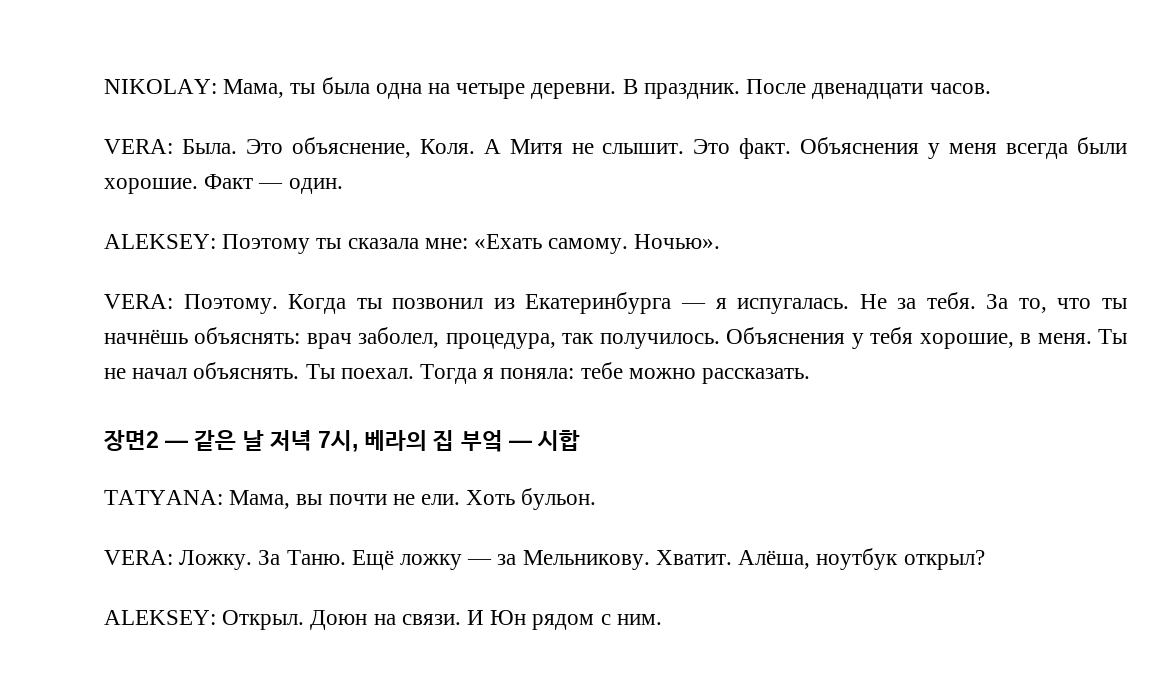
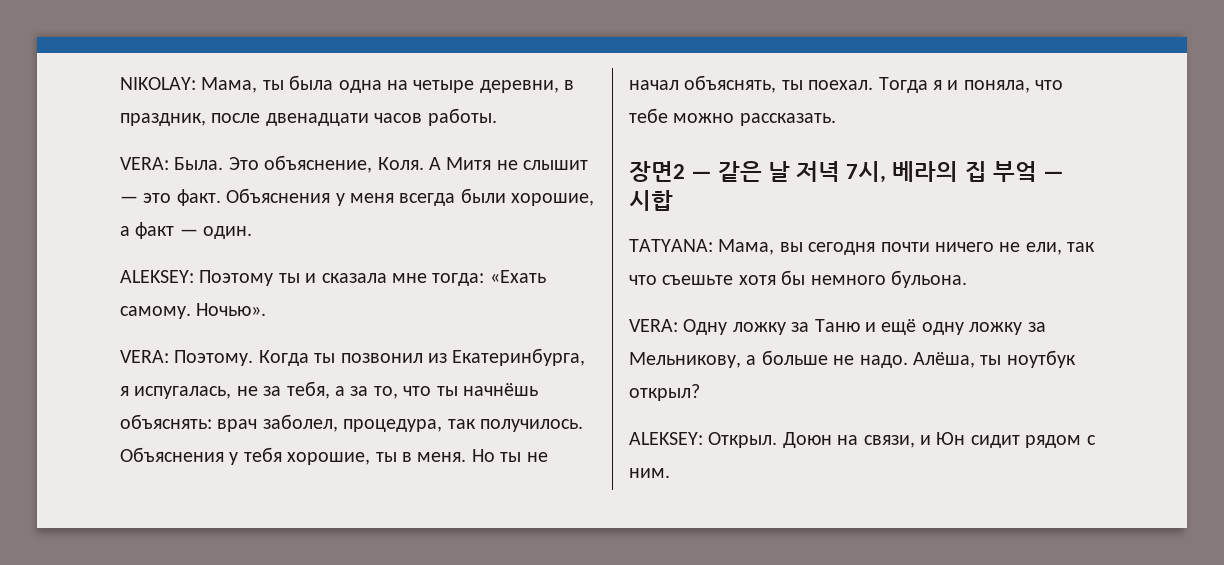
[531,79,991,99] деревни. В праздник. После двенадцати часов. -> [479,80,575,93] [120,108,497,126] деревни, в праздник, после двенадцати часов работы.
[602,139,731,154] слышит. Это -> [523,160,589,170] [120,193,172,203] слышит — это
[104,174,254,194] хорошие. Факт -> [511,193,595,206] [120,222,175,239] хорошие, а факт
[347,238,468,249] сказала мне: -> [305,273,485,286] и сказала мне тогда:
[525,292,1009,314] Екатеринбурга — я испугалась. Не за тебя. За -> [452,348,586,366] [120,381,369,399] Екатеринбурга, я испугалась, не за тебя, а за
(1014, 341) none -> [375,452,397,462] ты
[1098,329,1127,344] [104,362,575,384] Ты не начал объяснять. Ты поехал. Тогда я поняла: -> [471,449,548,462] [629,75,1064,93] Но ты не начал объяснять, ты поехал. Тогда я и поняла, что
[328,488,597,510] [104,550,811,570] почти не ели. Хоть бульон. // VERA: Ложку. За Таню. Ещё ложку — за Мельникову. Хватит. Алёша, -> [808,242,1096,255] [629,270,967,288] [629,319,1046,335] [629,350,1002,368] сегодня почти ничего не ели, так что съешьте хотя бы немного бульона. // VERA: Одну ложку за Таню и ещё одну ложку за Мельникову, а больше не надо. Алёша, ты
[401,610,527,625] связи. И Юн -> [863,432,1020,448] связи, и Юн сидит

